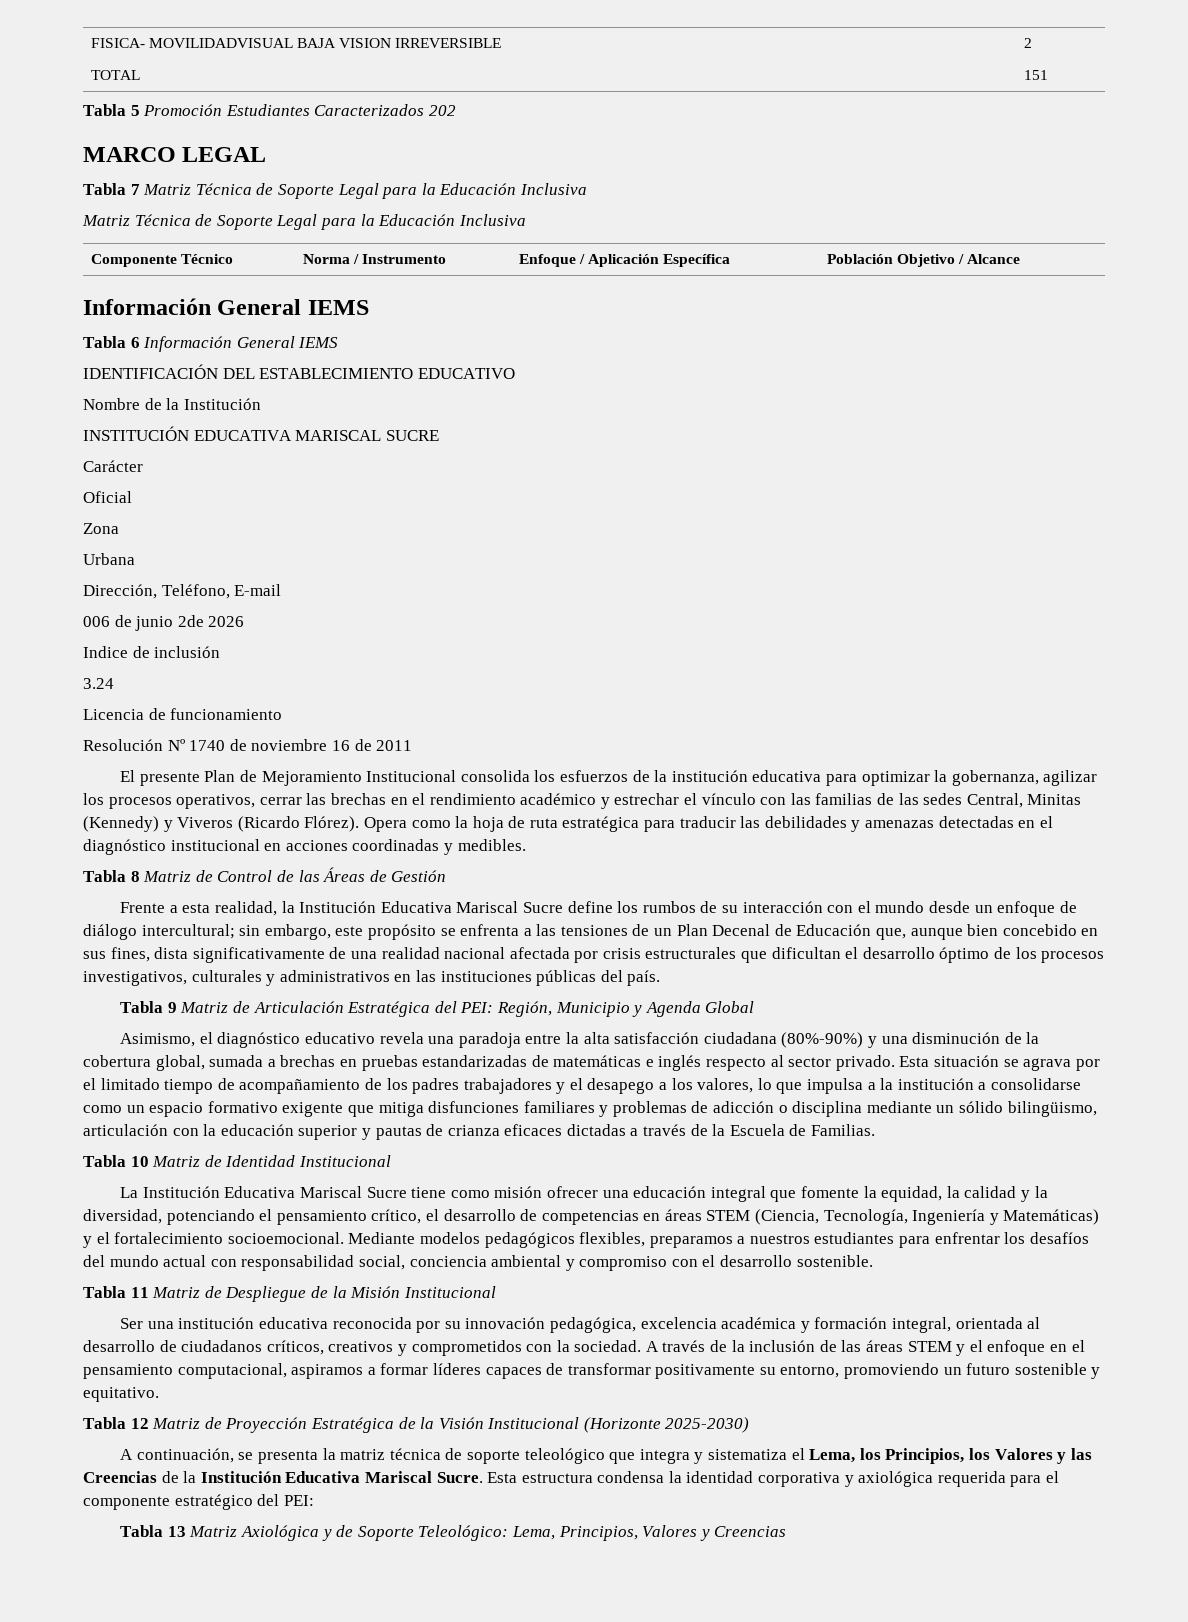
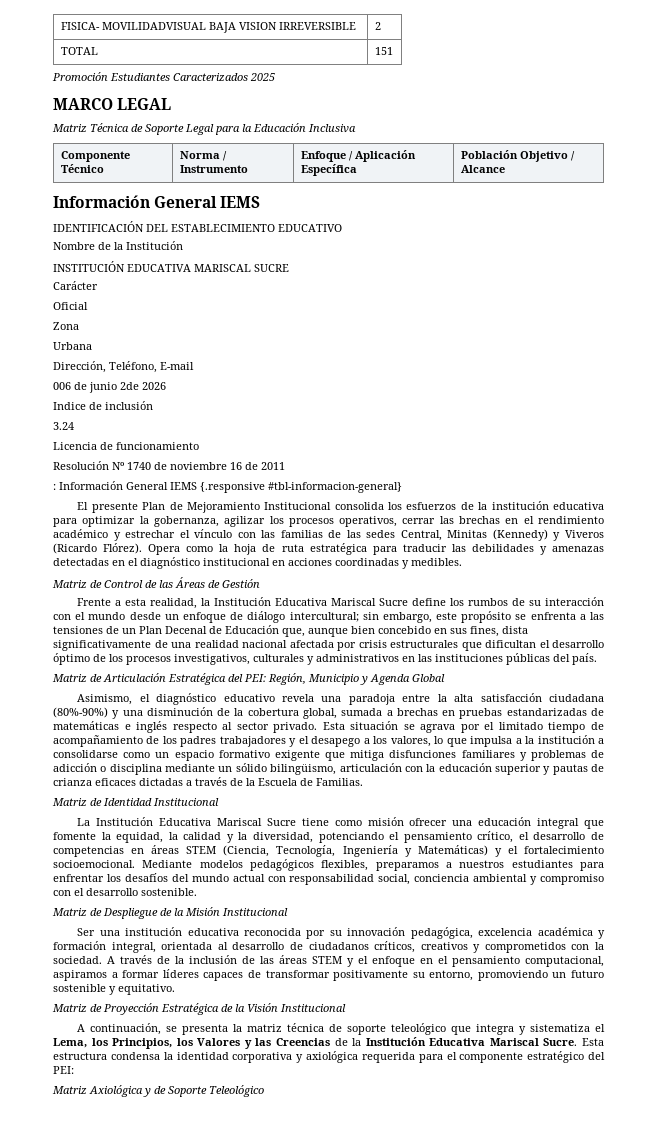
[83,104,140,116] Tabla 5 -> (393, 51) none
[428,105,456,116] 202 -> [250,73,275,81] 2025
[83,183,587,199] // Tabla 7 Matriz Técnica de Soporte Legal para la Educación Inclusiva -> (172, 104) none
[83,336,339,352] // Tabla 6 Información General IEMS -> (261, 202) none
(413, 745) none -> [53,481,402,493] // : Información General IEMS {.responsive #tbl-informacion-general}
[83,870,140,882] Tabla 8 -> (462, 562) none
[120,1001,177,1013] Tabla 9 -> (597, 659) none
[83,1155,149,1167] Tabla 10 -> (363, 782) none
[83,1286,149,1298] Tabla 11 -> (197, 892) none
[83,1417,149,1429] Tabla 12 -> (175, 989) none
[583,1417,750,1433] (Horizonte 2025-2030) -> (346, 1008) none
[120,1525,186,1537] Tabla 13 -> (74, 1070) none
[418,1525,787,1541] Teleológico: Lema, Principios, Valores y Creencias -> [209,1085,264,1097] Teleológico

